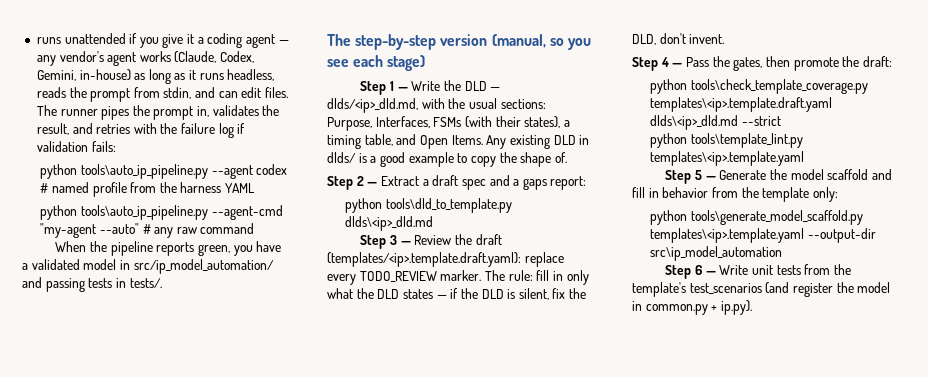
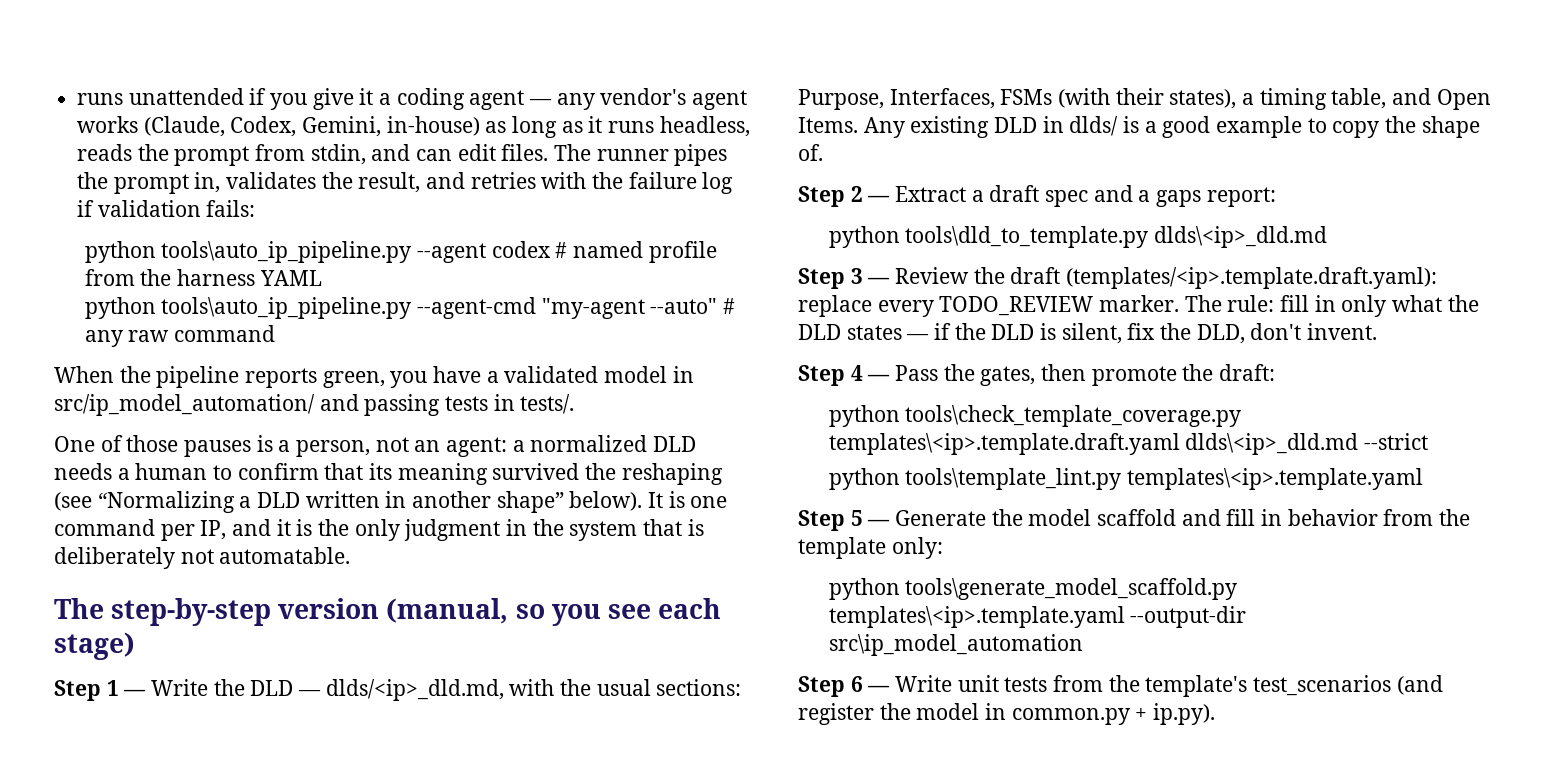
(162, 283) none -> [54,435,697,457] [54,463,723,485] [54,491,728,513] [54,519,704,541] [54,547,351,569] // One of those pauses is a person, not an agent: a normalized DLD needs a human to confirm that its meaning survived the reshaping (see “Normalizing a DLD written in another shape” below). It is one command per IP, and it is the only judgment in the system that is deliberately not automatable.

